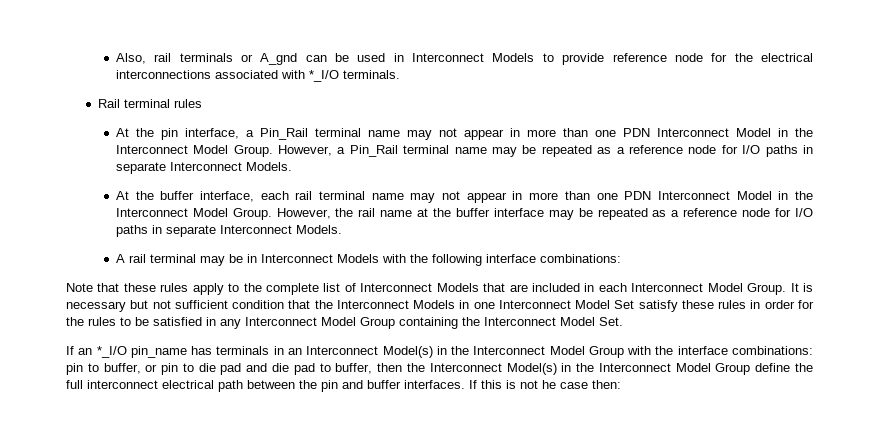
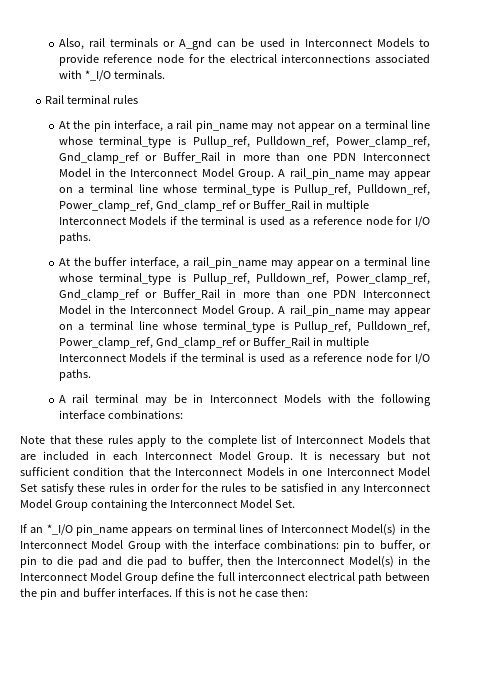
[259,128,504,140] Pin_Rail terminal name may not appear -> [176,120,431,132] [58,136,430,148] [58,152,220,164] rail pin_name may not appear on a terminal line whose terminal_type is Pullup_ref, Pulldown_ref, Power_clamp_ref, Gnd_clamp_ref or Buffer_Rail
[278,145,813,157] [115,162,292,174] However, a Pin_Rail terminal name may be repeated as a reference node for I/O paths in separate Interconnect Models. -> [278,168,431,180] [58,184,430,196] [58,200,369,212] [58,216,430,227] [58,232,91,244] A rail_pin_name may appear on a terminal line whose terminal_type is Pullup_ref, Pulldown_ref, Power_clamp_ref, Gnd_clamp_ref or Buffer_Rail in multiple Interconnect Models if the terminal is used as a reference node for I/O paths.
[260,191,507,203] each rail terminal name may not appear -> [183,257,430,269] [58,273,430,285] [58,289,220,301] a rail_pin_name may appear on a terminal line whose terminal_type is Pullup_ref, Pulldown_ref, Power_clamp_ref, Gnd_clamp_ref or Buffer_Rail
[276,208,814,220] [115,225,342,237] However, the rail name at the buffer interface may be repeated as a reference node for I/O paths in separate Interconnect Models. -> [278,305,431,317] [58,321,430,333] [58,337,369,349] [58,353,430,364] [58,369,91,381] A rail_pin_name may appear on a terminal line whose terminal_type is Pullup_ref, Pulldown_ref, Power_clamp_ref, Gnd_clamp_ref or Buffer_Rail in multiple Interconnect Models if the terminal is used as a reference node for I/O paths.
[191,346,302,355] has terminals in an -> [131,524,278,536] appears on terminal lines of

